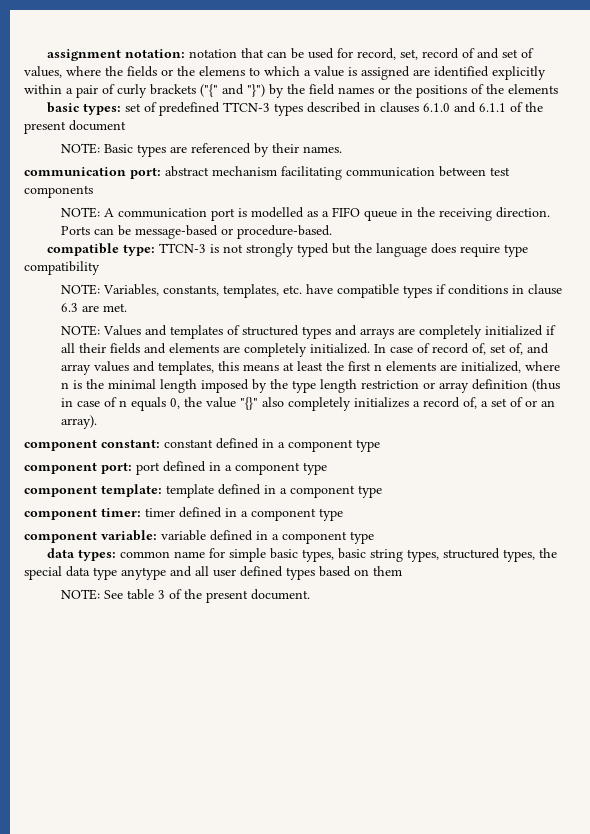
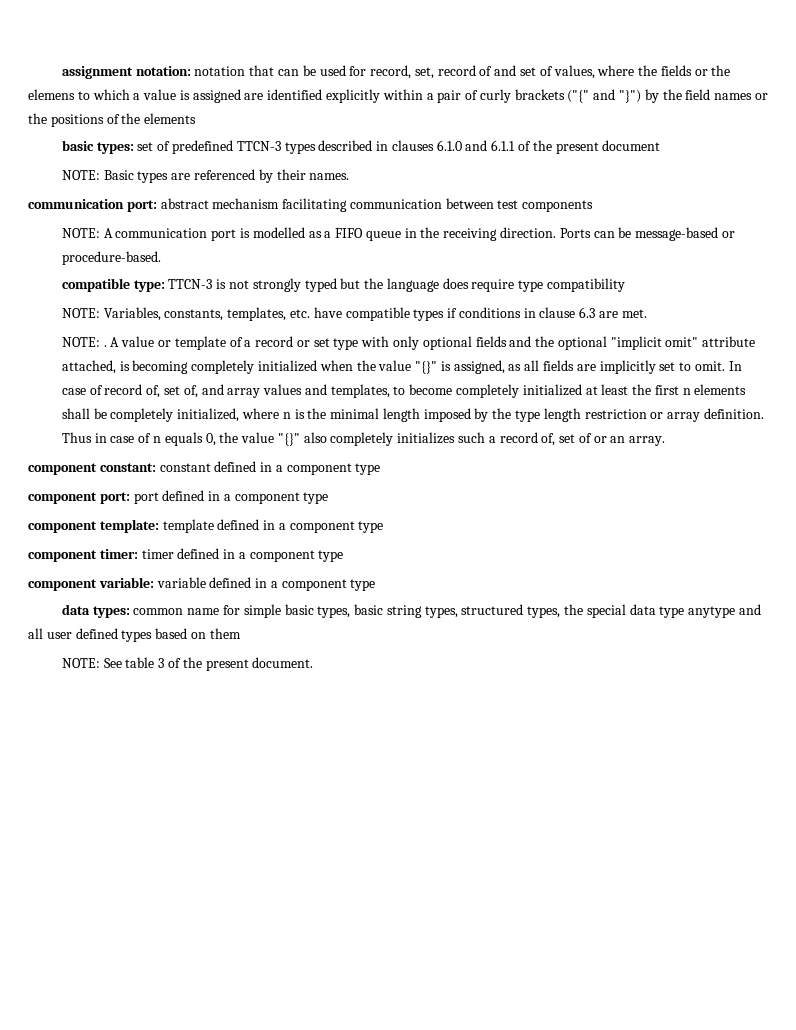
[102,325,556,339] [60,343,370,357] Values and templates of structured types and arrays are completely initialized if all their fields and elements are completely initialized. -> [103,336,756,350] [61,360,725,374] . A value or template of a record or set type with only optional fields and the optional "implicit omit" attribute attached, is becoming completely initialized when the value "{}" is assigned, as all fields are implicitly set to omit.
[217,361,279,371] this means -> [393,384,582,398] to become completely initialized
[439,364,457,371] are -> [61,408,174,422] shall be completely
[471,379,560,392] definition (thus -> [703,408,764,419] [61,432,92,443] definition. Thus
(409, 402) none -> [458,432,486,443] such
[480,401,488,407] a -> (556, 439) none
[60,415,97,429] array). -> [629,436,666,446] array.

